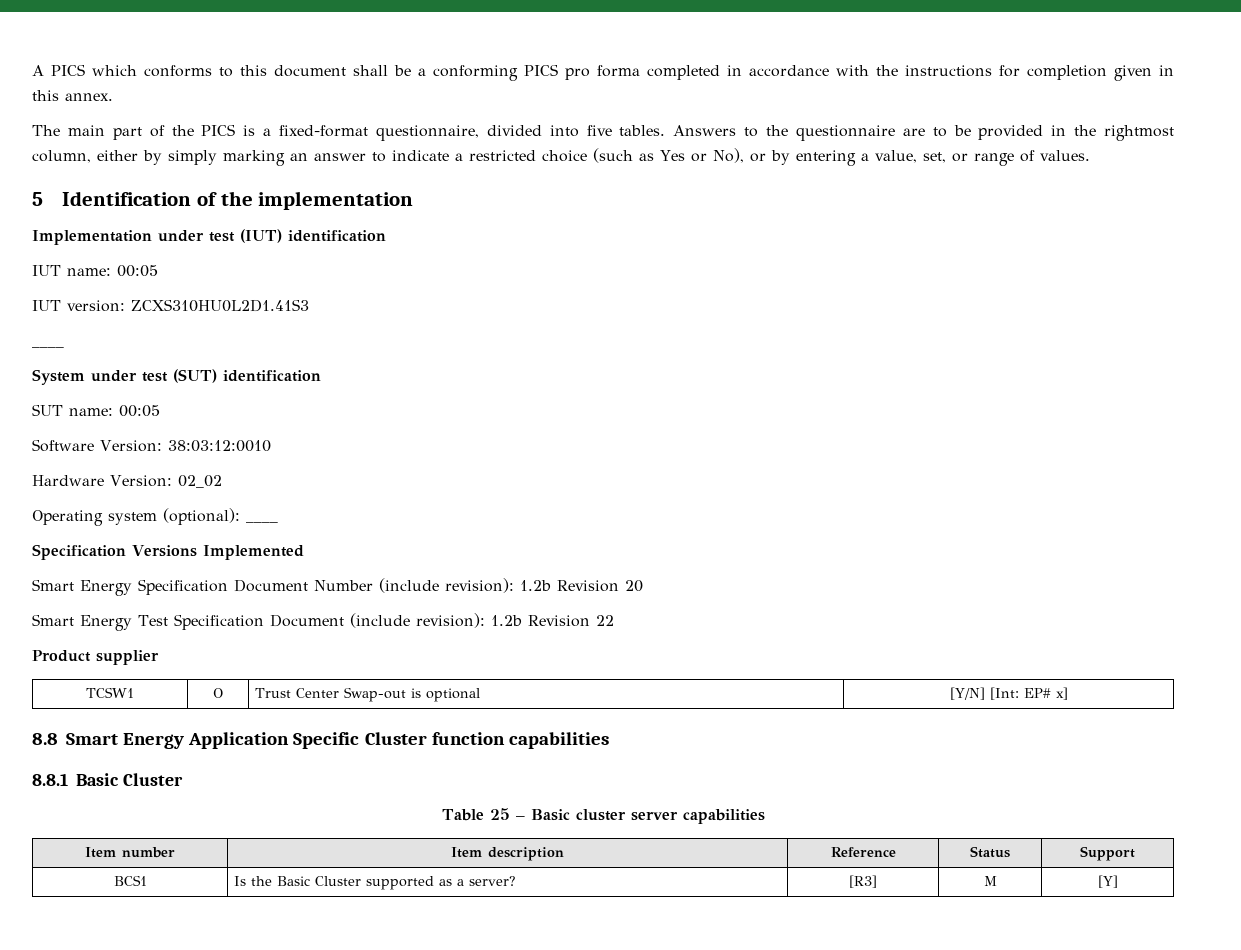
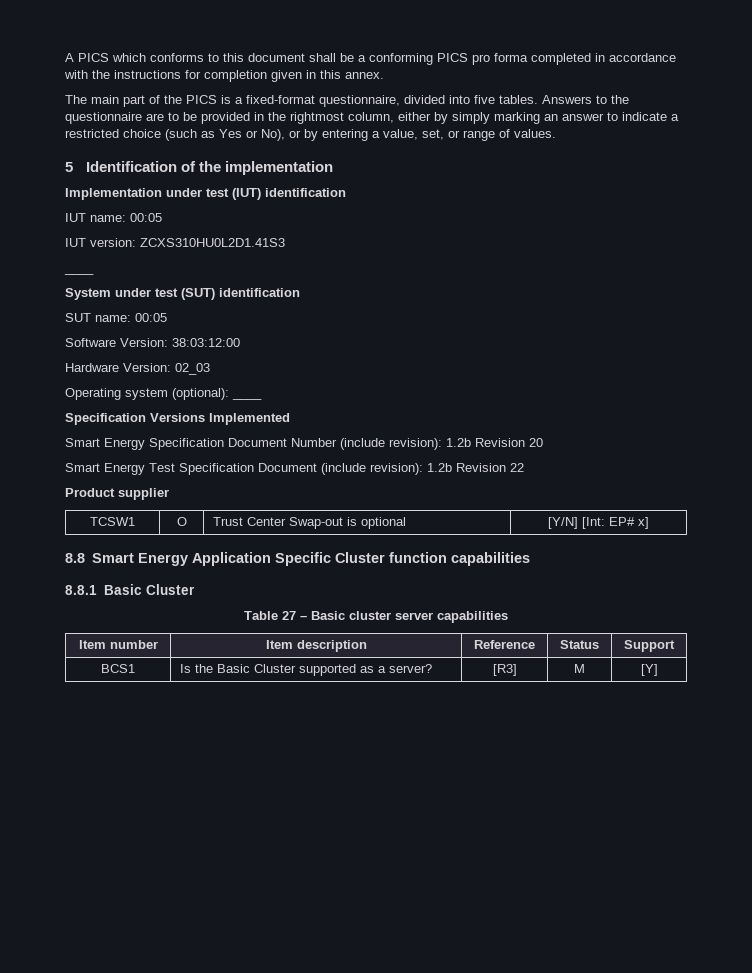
[167,440,271,452] 38:03:12:0010 -> [172,338,240,347] 38:03:12:00
[177,475,222,488] 02_02 -> [175,363,210,375] 02_03
[489,808,510,820] 25 -> [282,611,296,620] 27

